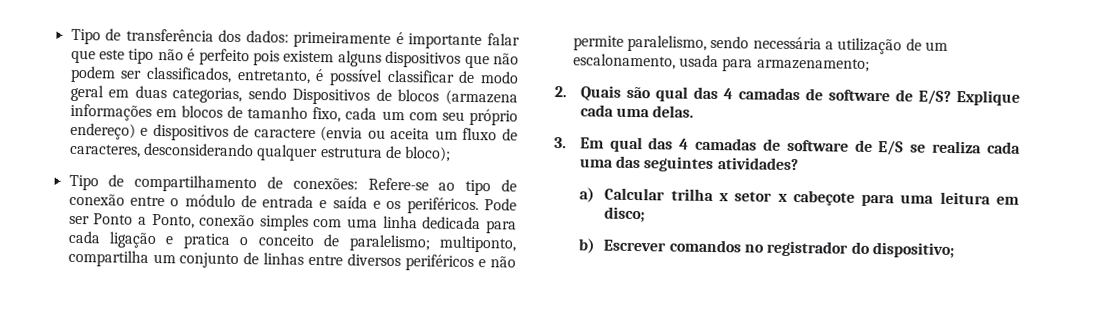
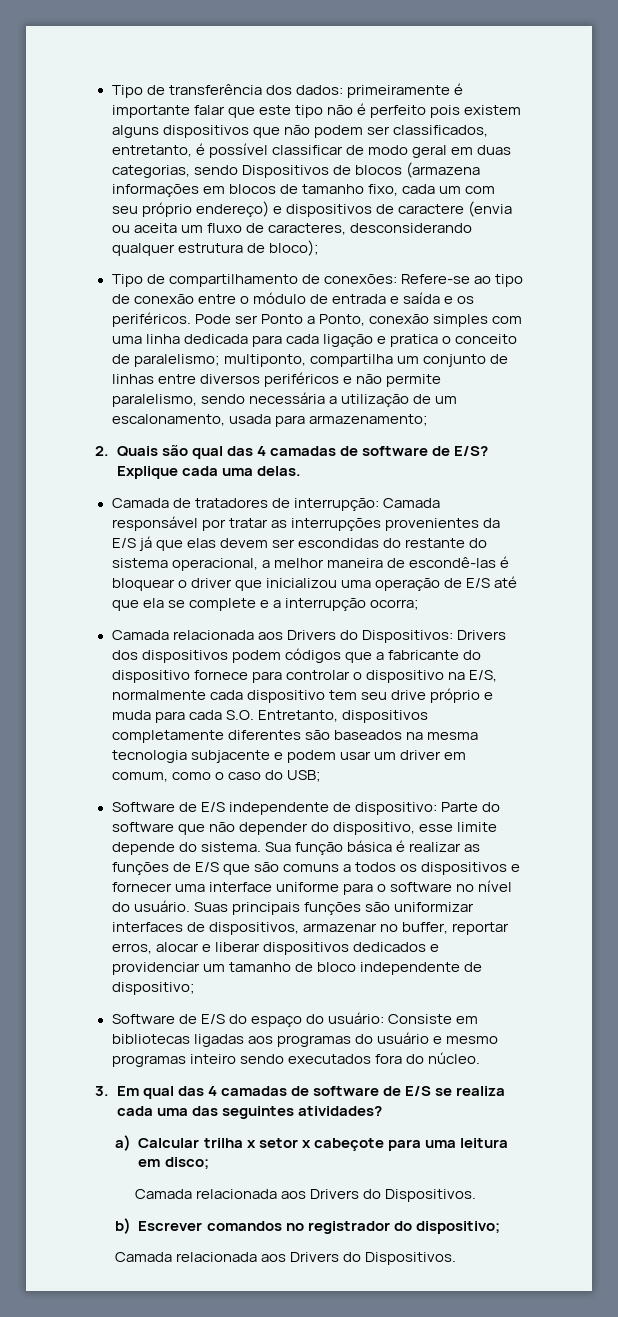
(695, 111) none -> [111,498,440,511] [111,516,500,531] [111,536,487,551] [111,556,509,571] [111,576,517,591] [111,598,419,611] [111,630,506,643] [111,648,481,663] [111,670,497,683] [111,688,493,703] [111,710,428,723] [111,730,478,743] [111,750,466,763] [111,770,321,782] [111,802,500,815] [111,822,497,835] [111,840,480,855] [111,862,520,875] [111,880,512,895] [111,900,474,915] [111,922,509,935] [111,942,439,955] [111,962,482,975] [111,982,195,995] [111,1012,478,1027] [111,1032,498,1047] [111,1052,480,1067] // Camada de tratadores de interrupção: Camada responsável por tratar as interrupções provenientes da E/S já que elas devem ser escondidas do restante do sistema operacional, a melhor maneira de escondê-las é bloquear o driver que inicializou uma operação de E/S até que ela se complete e a interrupção ocorra; // Camada relacionada aos Drivers do Dispositivos: Drivers dos dispositivos podem códigos que a fabricante do dispositivo fornece para controlar o dispositivo na E/S, normalmente cada dispositivo tem seu drive próprio e muda para cada S.O. Entretanto, dispositivos completamente diferentes são baseados na mesma tecnologia subjacente e podem usar um driver em comum, como o caso do USB; // Software de E/S independente de dispositivo: Parte do software que não depender do dispositivo, esse limite depende do sistema. Sua função básica é realizar as funções de E/S que são comuns a todos os dispositivos e fornecer uma interface uniforme para o software no nível do usuário. Suas principais funções são uniformizar interfaces de dispositivos, armazenar no buffer, reportar erros, alocar e liberar dispositivos dedicados e providenciar um tamanho de bloco independente de dispositivo; // Software de E/S do espaço do usuário: Consiste em bibliotecas ligadas aos programas do usuário e mesmo programas inteiro sendo executados fora do núcleo.
(646, 214) none -> [134,1189,477,1202] // Camada relacionada aos Drivers do Dispositivos.
(955, 250) none -> [114,1252,457,1265] // Camada relacionada aos Drivers do Dispositivos.

